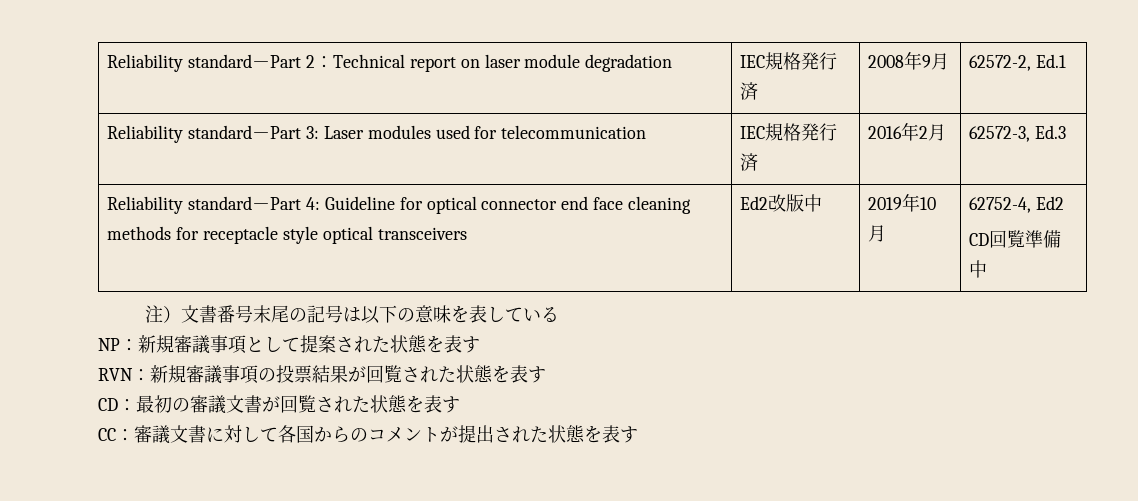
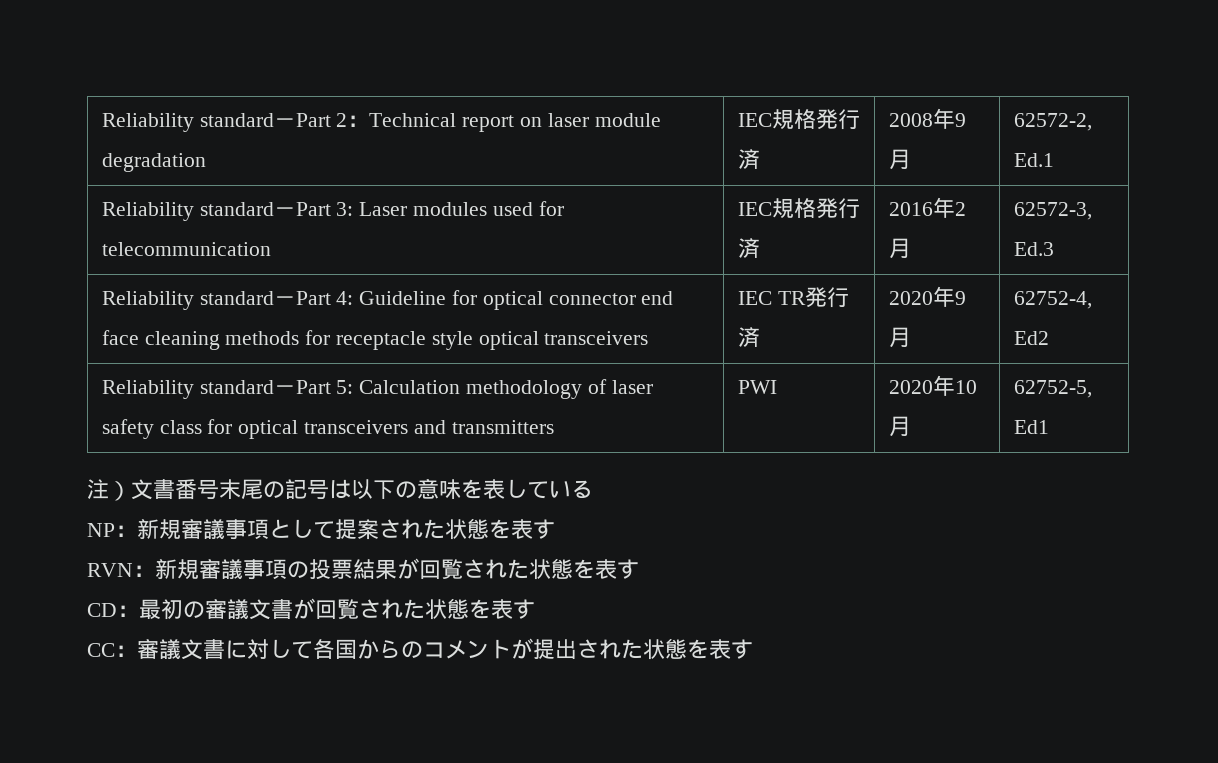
[740,194,823,212] [868,193,937,212] [868,225,887,242] [969,196,1065,213] [969,230,1062,248] [969,260,988,278] Ed2改版中 | 2019年10月 | 62752-4, Ed2 // CD回覧準備中 -> [737,287,849,308] [737,327,760,347] [888,286,966,307] [888,327,911,348] [1013,291,1092,309] [1013,331,1049,345] [101,379,653,399] [101,419,554,439] [737,380,777,394] [888,375,977,396] [888,416,911,437] [1013,380,1092,398] [1013,420,1049,434] IEC TR発行済 | 2020年9月 | 62752-4, Ed2 // Reliability standard－Part 5: Calculation methodology of laser safety class for optical transceivers and transmitters | PWI | 2020年10月 | 62752-5, Ed1

